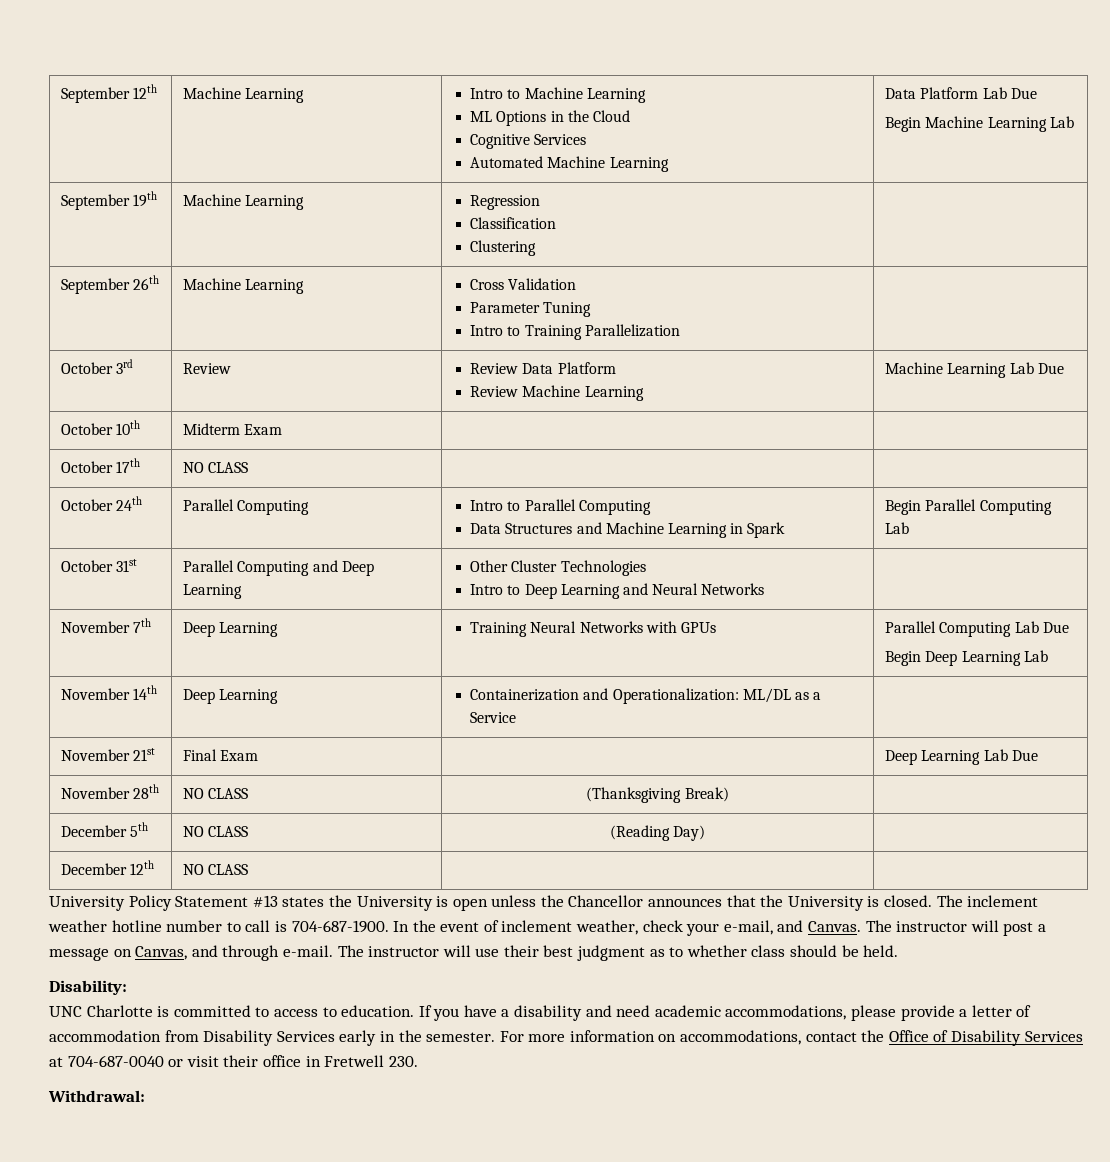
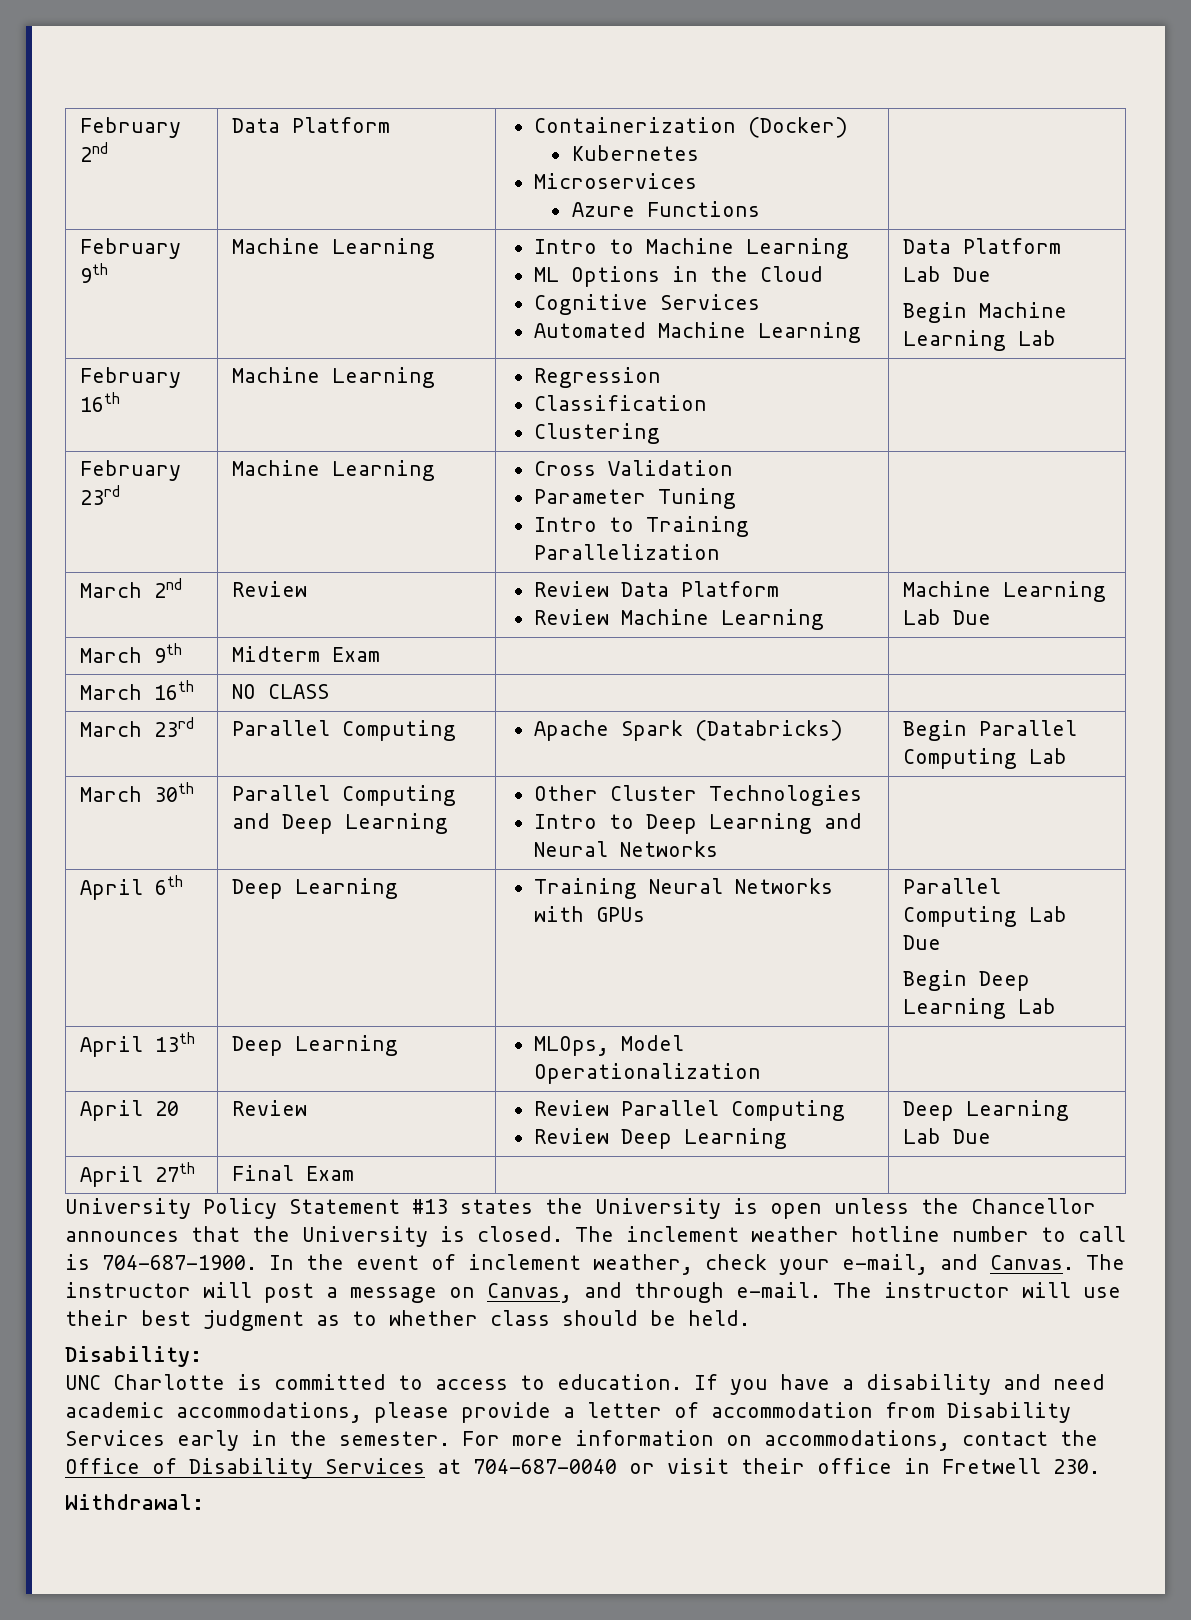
[61,84,158,103] September 12th -> [80,117,182,138] [80,142,109,162] [232,117,391,133] [534,117,849,138] [571,145,699,161] [534,173,698,189] [571,201,760,217] [80,238,182,259] [80,263,109,283] February 2nd | Data Platform | Containerization (Docker) // Kubernetes // Microservices // Azure Functions | // February 9th
[61,191,158,210] September 19th -> [80,367,182,388] [80,392,121,412] February 16th
[61,275,160,294] September 26th -> [80,460,182,481] [80,485,121,505] February 23rd
[61,359,134,374] October 3rd -> [80,578,183,598] March 2nd
[61,420,141,435] October 10th -> [80,643,183,663] March 9th
[61,458,141,473] [183,462,249,473] [61,496,143,511] October 17th | NO CLASS | | // October 24th -> [80,680,195,700] [232,684,330,699] [80,717,195,737] March 16th | NO CLASS | | // March 23rd
[470,499,651,515] [470,522,744,538] Intro to Parallel Computing // Data Structures and Machine Learning in -> [534,720,610,741] Apache
(786, 530) none -> [695,720,844,741] (Databricks)
[61,559,138,572] October 31st -> [80,782,195,802] March 30th
[61,618,152,633] November 7th -> [80,875,184,900] April 6th
[61,685,158,700] [183,689,279,704] [470,688,822,704] [470,712,517,723] [61,748,156,761] [183,749,259,761] [885,749,1038,765] [61,784,160,799] [183,788,249,799] [586,787,729,803] [61,822,149,837] [183,826,249,837] [609,825,706,841] [61,860,155,875] [183,864,249,875] November 14th | Deep Learning | Containerization and Operationalization: ML/DL as a Service | // November 21st | Final Exam | | Deep Learning Lab Due // November 28th | NO CLASS | (Thanksgiving Break) | // December 5th | NO CLASS | (Reading Day) | // December 12th | NO CLASS -> [80,1032,196,1057] [232,1035,399,1056] [534,1035,685,1056] [534,1063,762,1084] [80,1100,180,1121] [232,1100,308,1116] [534,1100,846,1121] [534,1128,788,1149] [903,1100,1070,1121] [903,1128,992,1144] [80,1162,196,1187] [232,1165,355,1181] April 13th | Deep Learning | MLOps, Model Operationalization | // April 20 | Review | Review Parallel Computing // Review Deep Learning | Deep Learning Lab Due // April 27th | Final Exam

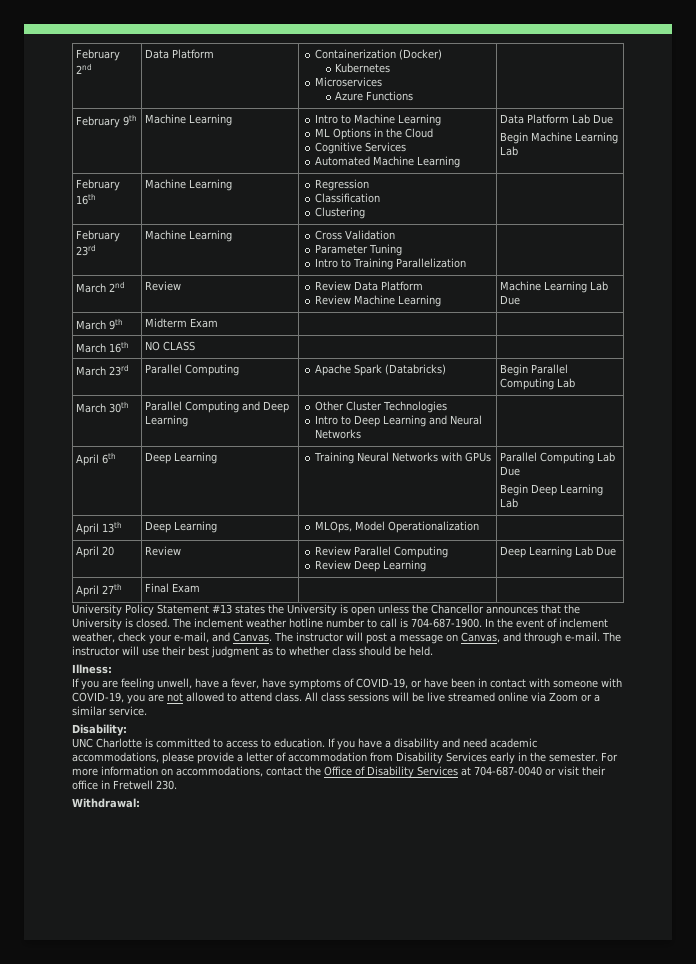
(750, 1318) none -> [72,664,112,674] [72,678,622,690] [72,692,600,704] [72,706,147,716] // Illness: // If you are feeling unwell, have a fever, have symptoms of COVID-19, or have been in contact with someone with COVID-19, you are not allowed to attend class. All class sessions will be live streamed online via Zoom or a similar service.

